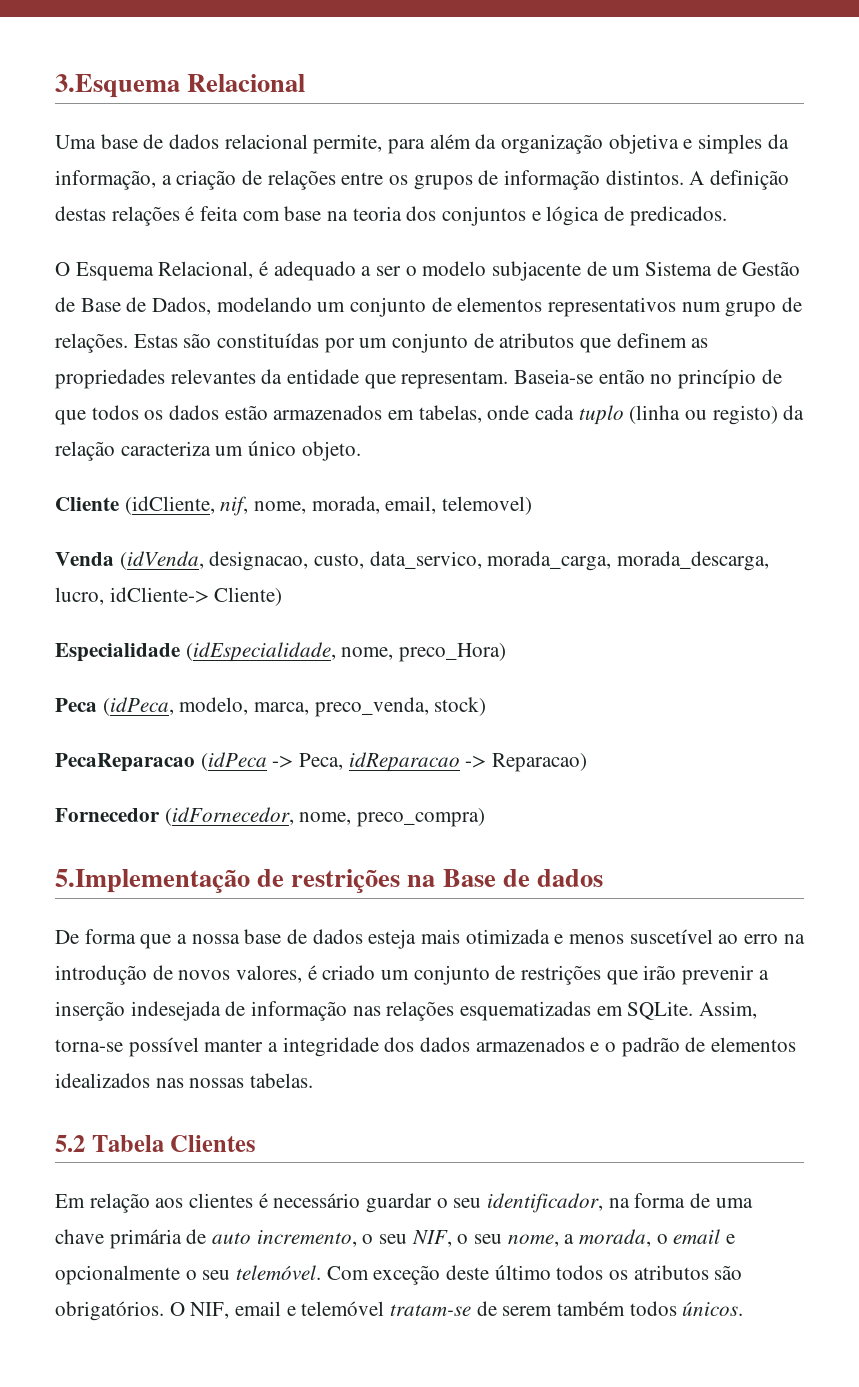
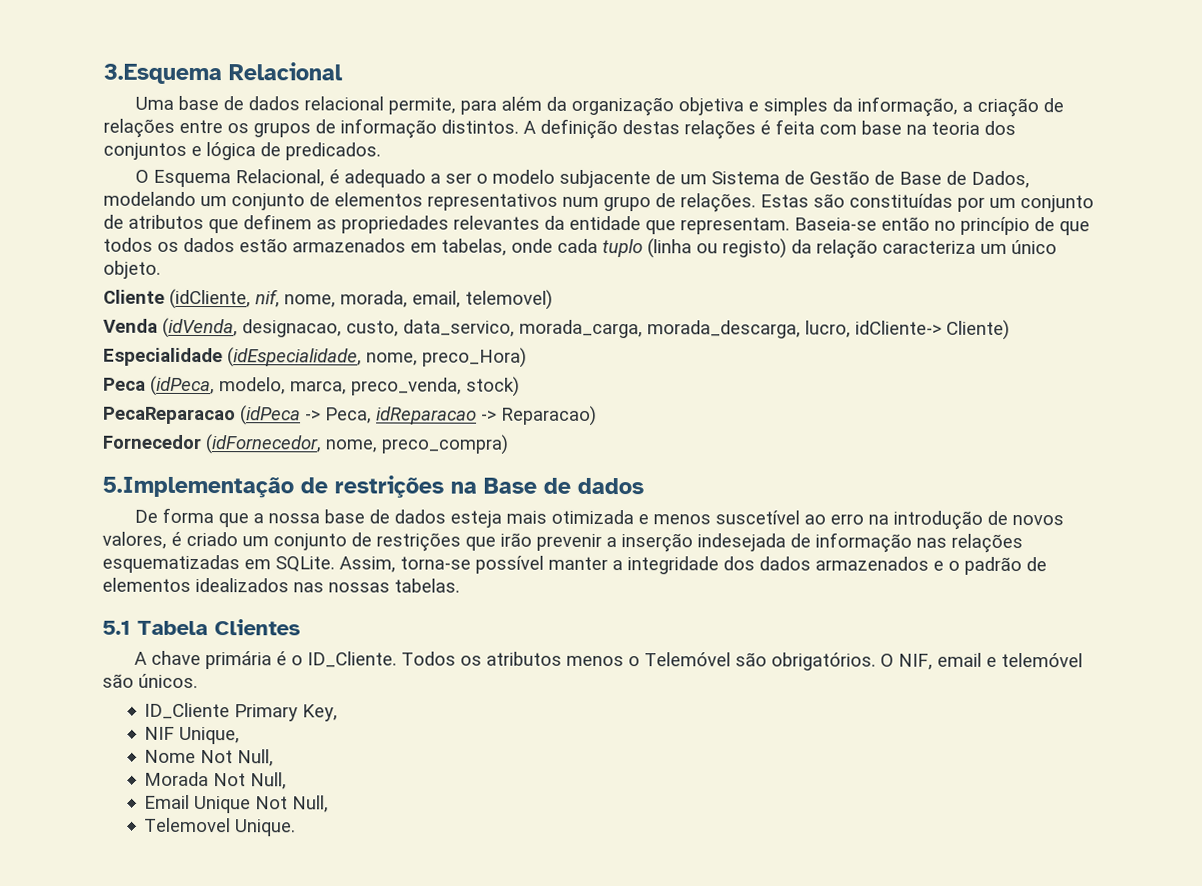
[55,1135,85,1152] 5.2 -> [102,620,131,635] 5.1
[55,1193,753,1213] [55,1229,736,1249] [55,1265,709,1285] Em relação aos clientes é necessário guardar o seu identificador, na forma de uma chave primária de auto incremento, o seu NIF, o seu nome, a morada, o email e opcionalmente o seu telemóvel. Com exceção deste último todos os atributos -> [133,650,731,670] A chave primária é o ID_Cliente. Todos os atributos menos o Telemóvel
[390,1301,744,1316] tratam-se de serem também todos únicos. -> [102,673,198,689] [144,702,339,722] [144,726,241,745] [144,749,275,767] [144,771,288,790] [144,794,330,814] [144,817,297,837] são únicos. // ID_Cliente Primary Key, // NIF Unique, // Nome Not Null, // Morada Not Null, // Email Unique Not Null, // Telemovel Unique.

